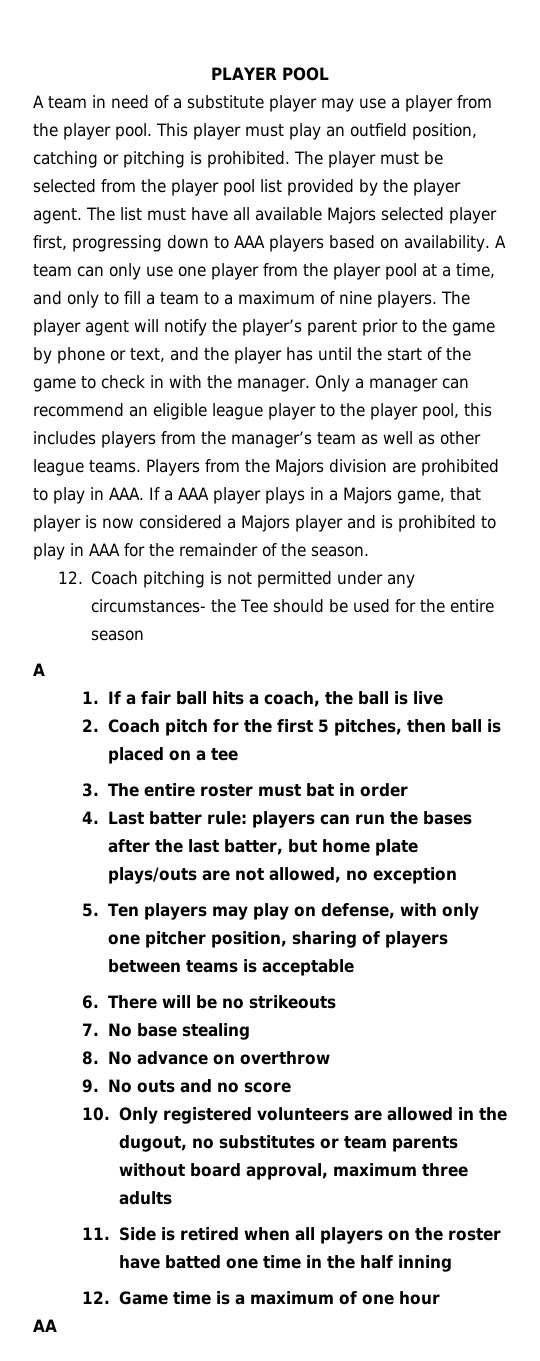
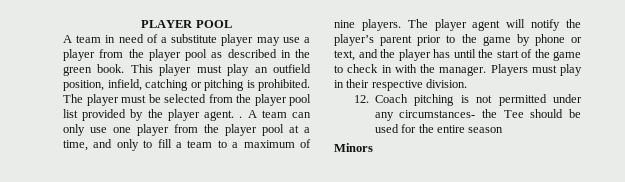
[115,123,152,140] pool. -> [185,49,310,61] [63,64,125,76] pool as described in the green book.
(477, 131) none -> [107,79,142,91] infield,
[86,207,497,224] [33,235,490,252] The list must have all available Majors selected player first, progressing down to AAA players based on availability. -> [239,116,243,118] .
[314,375,469,392] [33,403,492,420] [33,431,481,448] [33,459,499,476] [33,487,481,504] [33,515,496,532] [33,543,369,560] Only a manager can recommend an eligible league player to the player pool, this includes players from the manager’s team as well as other league teams. Players from the Majors division are prohibited to play in AAA. If a AAA player plays in a Majors game, that player is now considered a Majors player and is prohibited to play in AAA for the remainder of the season. -> [490,64,582,76] [334,79,468,91] Players must play in their respective division.
[33,663,45,676] [82,691,443,707] [82,719,501,736] [107,747,238,764] [82,783,408,797] [82,811,472,828] [107,839,418,856] [107,867,457,884] [82,903,479,920] [107,931,448,948] [107,959,354,976] [82,995,336,1009] [82,1023,250,1040] [82,1051,330,1065] [82,1079,291,1093] [82,1107,507,1124] [118,1135,458,1152] [118,1163,468,1180] [118,1191,172,1205] [82,1227,501,1244] [118,1255,452,1272] [82,1291,440,1305] [33,1319,57,1332] A // 1. If a fair ball hits a coach, the ball is live // 2. Coach pitch for the first 5 pitches, then ball is placed on a tee // 3. The entire roster must bat in order // 4. Last batter rule: players can run the bases after the last batter, but home plate plays/outs are not allowed, no exception // 5. Ten players may play on defense, with only one pitcher position, sharing of players between teams is acceptable // 6. There will be no strikeouts // 7. No base stealing // 8. No advance on overthrow // 9. No outs and no score // 10. Only registered volunteers are allowed in the dugout, no substitutes or team parents without board approval, maximum three adults // 11. Side is retired when all players on the roster have batted one time in the half inning // 12. Game time is a maximum of one hour // AA -> [334,143,373,152] Minors

